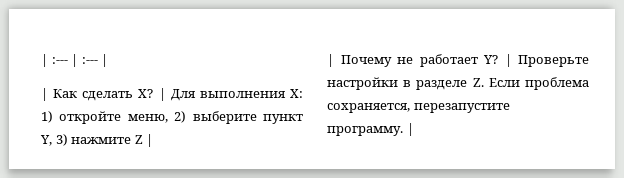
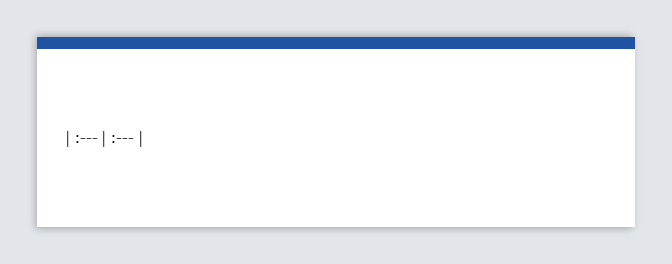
[41,88,303,101] [41,111,303,124] [40,134,154,147] [327,54,589,67] [327,77,589,90] [327,103,510,113] [327,123,414,136] // | Как сделать X? | Для выполнения X: 1) откройте меню, 2) выберите пункт Y, 3) нажмите Z | // | Почему не работает Y? | Проверьте настройки в разделе Z. Если проблема сохраняется, перезапустите программу. | -> (143, 139) none

